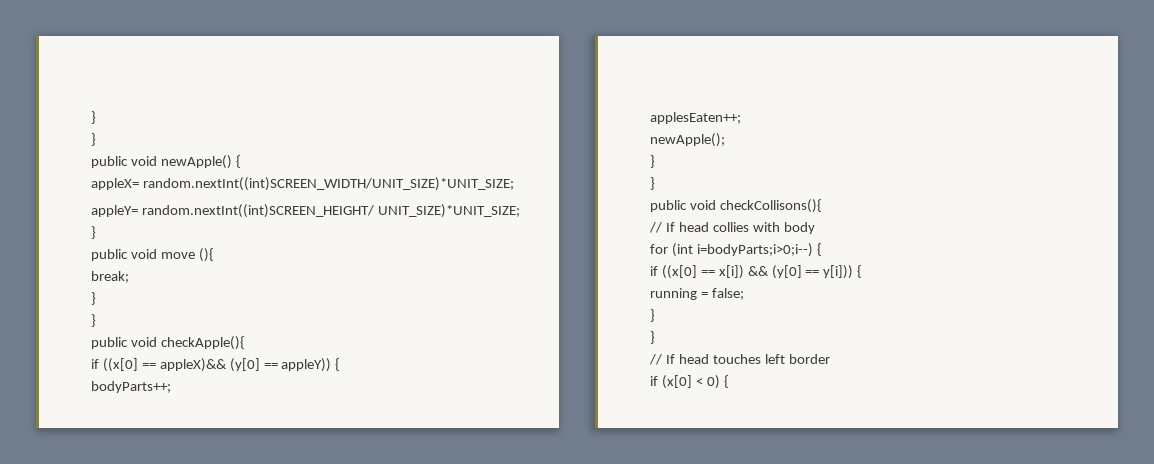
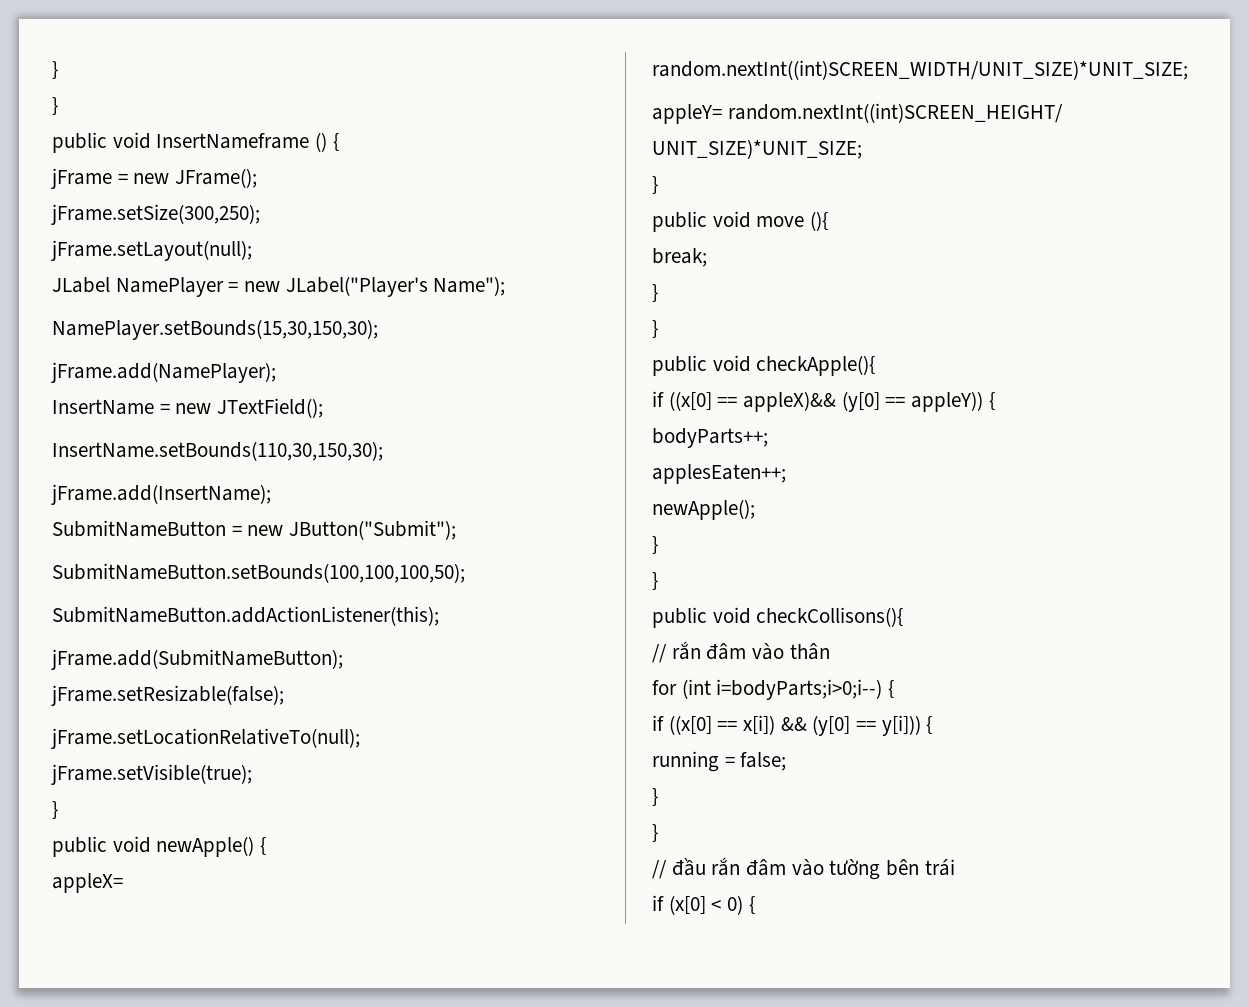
[91,111,96,124] [91,133,96,146] } // } -> [52,61,58,79] [52,97,58,115] [52,132,339,153] [51,168,258,189] [51,204,260,225] [51,240,252,261] [52,276,506,297] [52,319,378,340] [51,362,276,383] [52,398,324,418] [52,441,383,461] [51,484,271,505] [52,520,457,540] [52,563,465,583] [52,606,439,626] [51,649,343,670] [51,685,284,706] [51,728,360,749] [51,764,252,785] [52,801,58,819] } // } // public void InsertNameframe () { // jFrame = new JFrame(); // jFrame.setSize(300,250); // jFrame.setLayout(null); // JLabel NamePlayer = new JLabel("Player's Name"); // NamePlayer.setBounds(15,30,150,30); // jFrame.add(NamePlayer); // InsertName = new JTextField(); // InsertName.setBounds(110,30,150,30); // jFrame.add(InsertName); // SubmitNameButton = new JButton("Submit"); // SubmitNameButton.setBounds(100,100,100,50); // SubmitNameButton.addActionListener(this); // jFrame.add(SubmitNameButton); // jFrame.setResizable(false); // jFrame.setLocationRelativeTo(null); // jFrame.setVisible(true); // }
[665,222,815,234] If head collies with body -> [671,641,830,660] rắn đâm vào thân
[665,354,830,364] If head touches left border -> [671,857,955,880] đầu rắn đâm vào tường bên trái

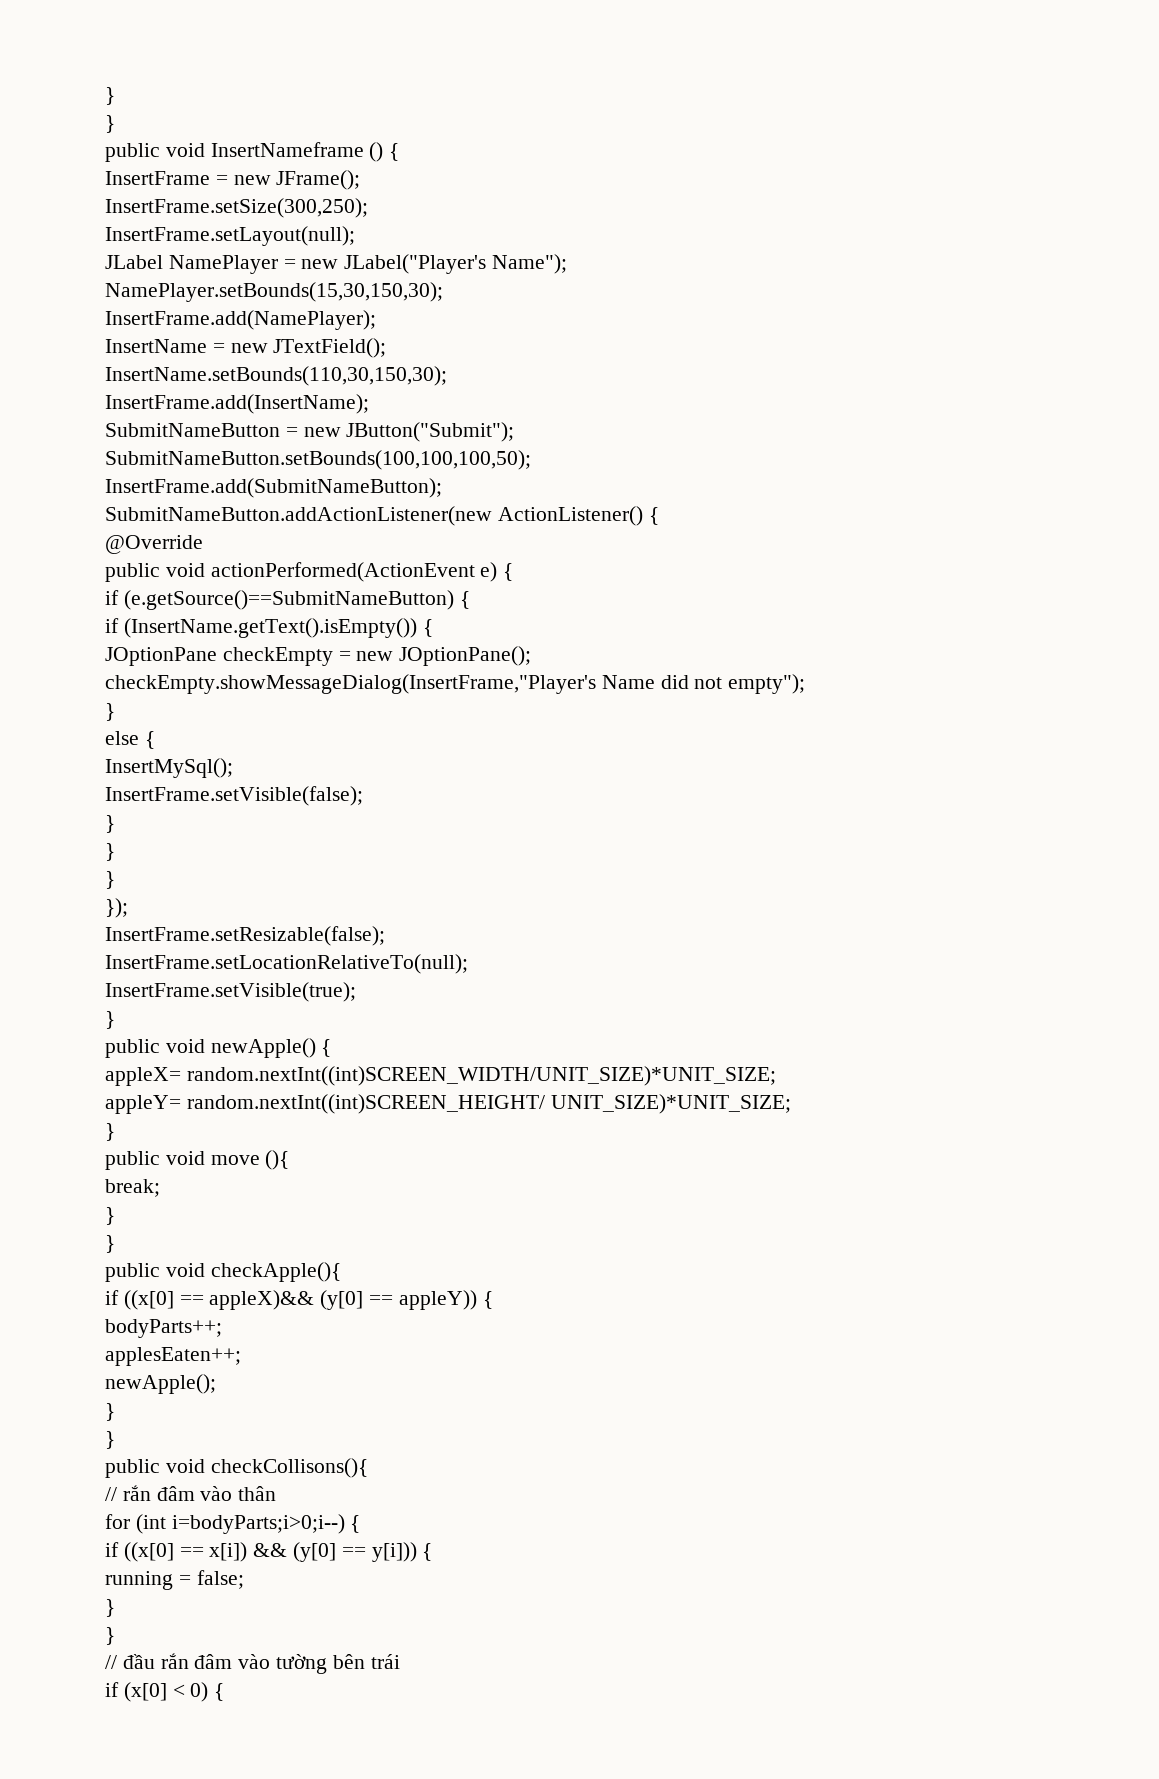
[51,168,112,189] jFrame -> [105,171,210,185] InsertFrame
[51,204,260,225] [51,240,252,261] jFrame.setSize(300,250); // jFrame.setLayout(null); -> [105,198,368,218] [105,226,355,246] InsertFrame.setSize(300,250); // InsertFrame.setLayout(null);
[51,362,276,383] jFrame.add(NamePlayer); -> [105,310,376,330] InsertFrame.add(NamePlayer);
[51,484,271,505] jFrame.add(InsertName); -> [105,394,369,414] InsertFrame.add(InsertName);
[52,606,439,626] [51,649,343,670] [51,685,284,706] [51,728,360,749] [51,764,252,785] SubmitNameButton.addActionListener(this); // jFrame.add(SubmitNameButton); // jFrame.setResizable(false); // jFrame.setLocationRelativeTo(null); // jFrame.setVisible(true); -> [105,478,442,498] [105,506,659,526] [105,535,203,554] [105,562,514,582] [105,590,470,610] [105,618,433,638] [105,646,532,666] [105,674,806,694] [105,703,115,721] [105,731,155,749] [105,758,233,778] [105,786,363,806] [105,815,115,833] [105,843,115,861] [105,871,115,889] [105,898,128,918] [105,926,385,946] [105,954,468,974] [105,982,356,1002] InsertFrame.add(SubmitNameButton); // SubmitNameButton.addActionListener(new ActionListener() { // @Override // public void actionPerformed(ActionEvent e) { // if (e.getSource()==SubmitNameButton) { // if (InsertName.getText().isEmpty()) { // JOptionPane checkEmpty = new JOptionPane(); // checkEmpty.showMessageDialog(InsertFrame,"Player's Name did not empty"); // } // else { // InsertMySql(); // InsertFrame.setVisible(false); // } // } // } // }); // InsertFrame.setResizable(false); // InsertFrame.setLocationRelativeTo(null); // InsertFrame.setVisible(true);

